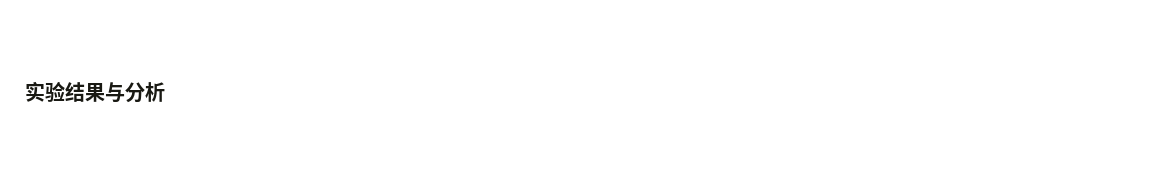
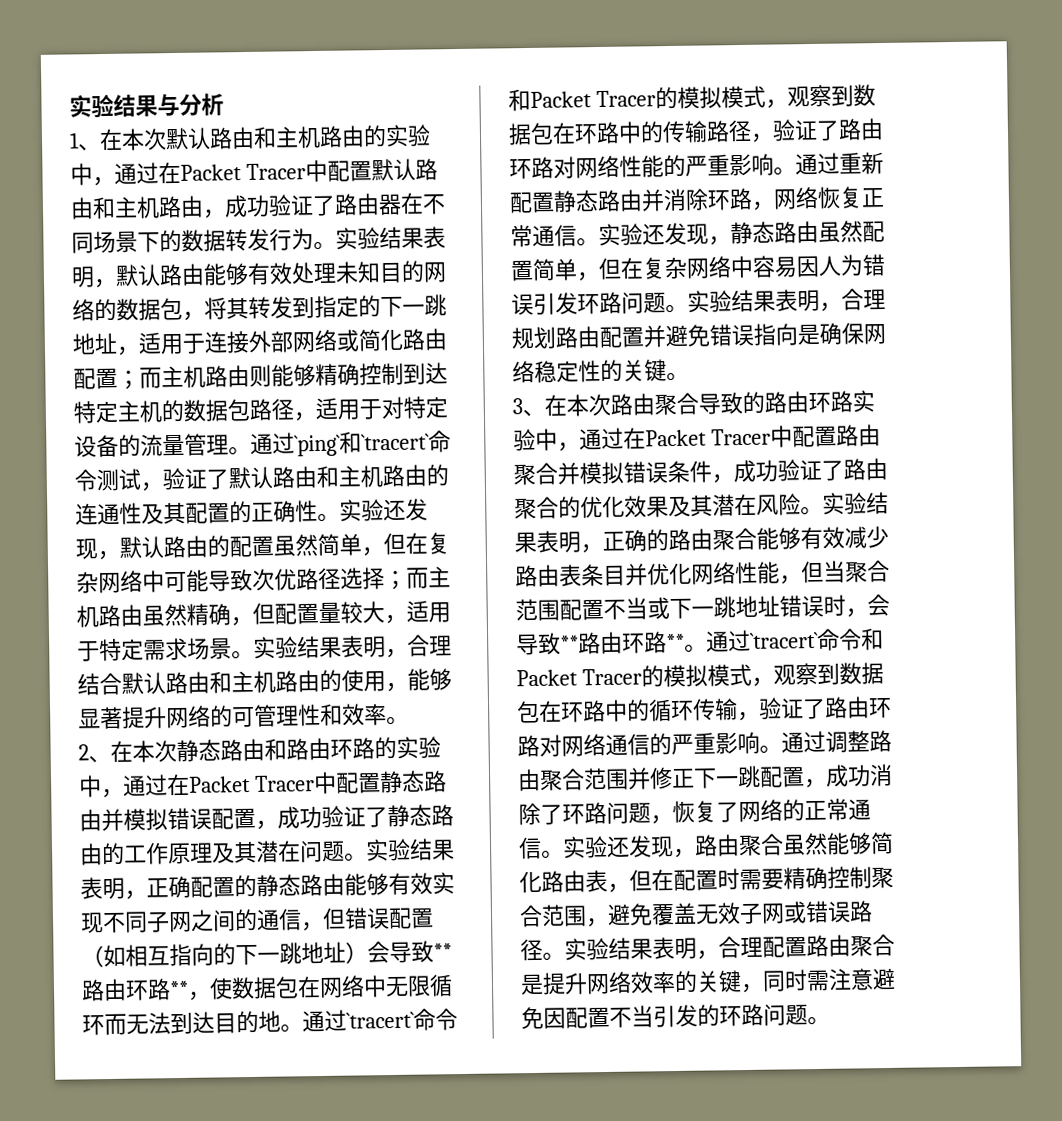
(165, 92) none -> [69,124,431,151] [70,158,438,187] [70,192,446,220] [71,226,446,254] [71,260,447,289] [72,294,447,322] [72,328,448,356] [73,362,448,390] [73,396,448,424] [74,430,451,458] [74,464,449,492] [75,498,428,526] [75,532,450,561] [76,566,451,594] [76,600,451,628] [77,634,452,662] [77,668,452,696] [78,703,409,730] [78,736,441,763] [78,770,447,799] [79,804,454,832] [79,838,455,866] [80,872,455,900] [80,907,434,934] [81,940,452,968] [81,974,453,1002] [82,1008,458,1036] [508,84,876,112] [508,117,884,146] [509,151,884,180] [509,186,885,214] [510,220,885,248] [510,253,886,282] [511,288,886,316] [511,322,886,350] [512,359,689,384] [512,390,875,417] [513,424,881,452] [513,457,888,486] [514,491,889,520] [514,525,889,554] [515,559,890,588] [515,593,890,622] [516,628,884,656] [516,662,884,688] [516,696,892,724] [517,729,892,758] [517,763,893,792] [518,798,871,826] [518,831,894,860] [519,866,894,894] [519,900,873,928] [520,933,895,962] [520,967,896,996] [521,1003,830,1030] // 1、在本次默认路由和主机路由的实验中，通过在Packet Tracer中配置默认路由和主机路由，成功验证了路由器在不同场景下的数据转发行为。实验结果表明，默认路由能够有效处理未知目的网络的数据包，将其转发到指定的下一跳地址，适用于连接外部网络或简化路由配置；而主机路由则能够精确控制到达特定主机的数据包路径，适用于对特定设备的流量管理。通过`ping`和`tracert`命令测试，验证了默认路由和主机路由的连通性及其配置的正确性。实验还发现，默认路由的配置虽然简单，但在复杂网络中可能导致次优路径选择；而主机路由虽然精确，但配置量较大，适用于特定需求场景。实验结果表明，合理结合默认路由和主机路由的使用，能够显著提升网络的可管理性和效率。 // 2、在本次静态路由和路由环路的实验中，通过在Packet Tracer中配置静态路由并模拟错误配置，成功验证了静态路由的工作原理及其潜在问题。实验结果表明，正确配置的静态路由能够有效实现不同子网之间的通信，但错误配置（如相互指向的下一跳地址）会导致**路由环路**，使数据包在网络中无限循环而无法到达目的地。通过`tracert`命令和Packet Tracer的模拟模式，观察到数据包在环路中的传输路径，验证了路由环路对网络性能的严重影响。通过重新配置静态路由并消除环路，网络恢复正常通信。实验还发现，静态路由虽然配置简单，但在复杂网络中容易因人为错误引发环路问题。实验结果表明，合理规划路由配置并避免错误指向是确保网络稳定性的关键。 // 3、在本次路由聚合导致的路由环路实验中，通过在Packet Tracer中配置路由聚合并模拟错误条件，成功验证了路由聚合的优化效果及其潜在风险。实验结果表明，正确的路由聚合能够有效减少路由表条目并优化网络性能，但当聚合范围配置不当或下一跳地址错误时，会导致**路由环路**。通过`tracert`命令和Packet Tracer的模拟模式，观察到数据包在环路中的循环传输，验证了路由环路对网络通信的严重影响。通过调整路由聚合范围并修正下一跳配置，成功消除了环路问题，恢复了网络的正常通信。实验还发现，路由聚合虽然能够简化路由表，但在配置时需要精确控制聚合范围，避免覆盖无效子网或错误路径。实验结果表明，合理配置路由聚合是提升网络效率的关键，同时需注意避免因配置不当引发的环路问题。

